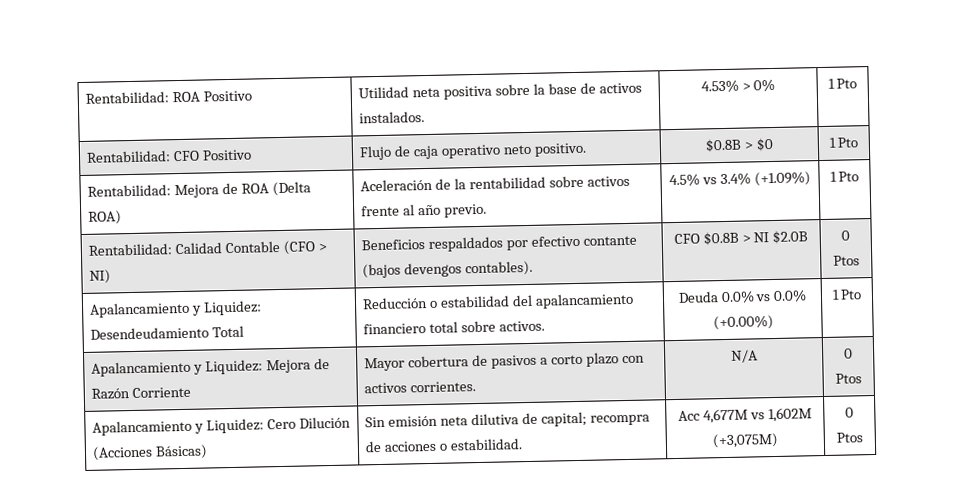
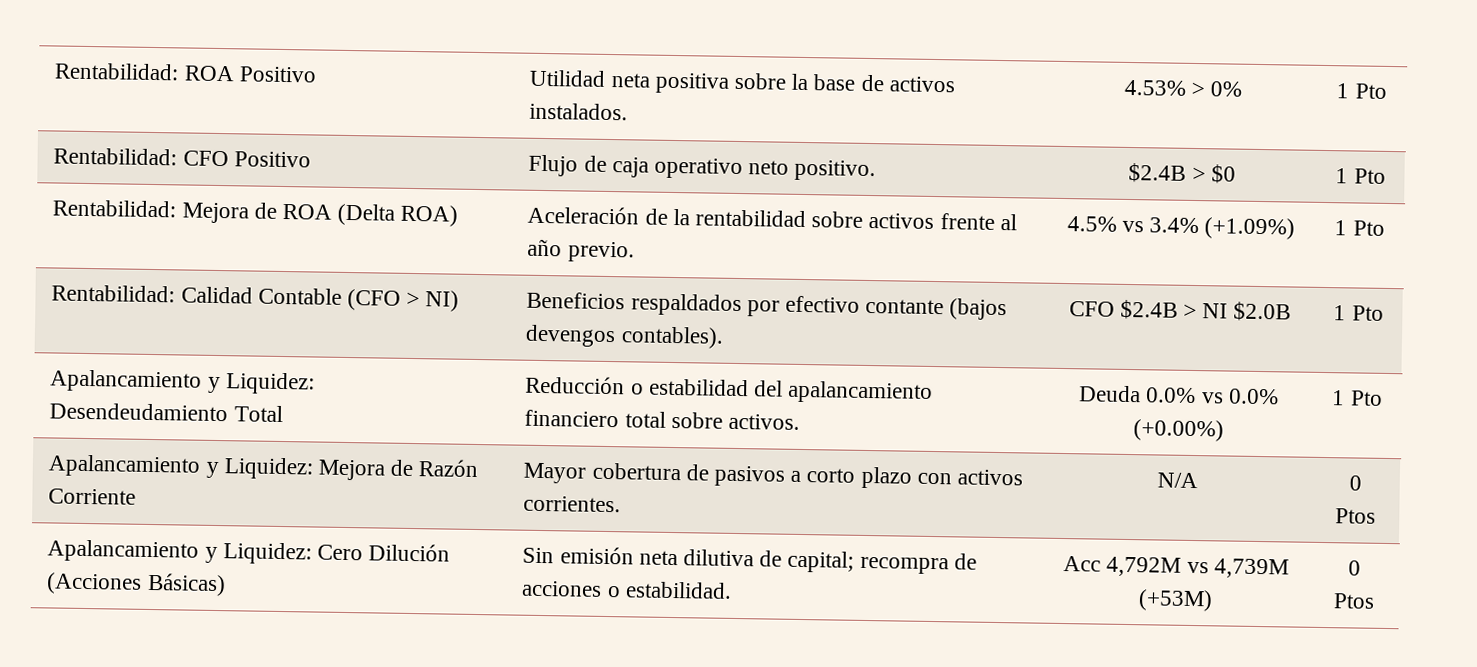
[705,138,743,153] $0.8B -> [1128,162,1187,183] $2.4B
[702,231,739,246] $0.8B -> [1119,299,1178,320] $2.4B
[841,230,850,241] [833,255,860,266] 0 Ptos -> [1333,305,1384,321] 1 Pto
[703,407,812,424] [712,432,779,449] 4,677M vs 1,602M (+3,075M) -> [1106,556,1289,579] [1138,589,1213,612] 4,792M vs 4,739M (+53M)

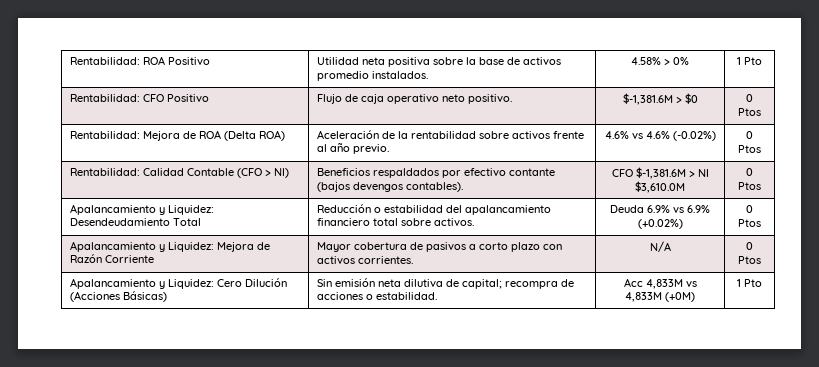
(955, 84) none -> [317,71,370,81] promedio
[1123,79,1186,96] 4.53% -> [631,57,661,65] 4.58%
[1128,162,1187,183] $2.4B -> [622,93,673,105] $-1,381.6M
[1335,168,1386,184] 1 Pto -> [746,94,753,102] [738,108,761,116] 0 Ptos
[1066,216,1296,240] [1334,220,1385,236] 4.5% vs 3.4% (+1.09%) | 1 Pto -> [604,131,716,141] [746,131,753,139] [738,145,761,153] 4.6% vs 4.6% (-0.02%) | 0 Ptos
[1119,299,1178,320] $2.4B -> [635,167,686,179] $-1,381.6M
[1233,301,1292,322] [1333,305,1384,321] $2.0B | 1 Pto -> [635,181,685,193] [746,168,753,176] [738,182,761,190] $3,610.0M | 0 Ptos
[1145,387,1279,405] [1132,419,1224,442] [1331,390,1383,406] 0.0% vs 0.0% (+0.00%) | 1 Pto -> [647,205,710,213] [637,219,683,229] [746,205,753,213] [738,219,761,227] 6.9% vs 6.9% (+0.02%) | 0 Ptos
[1106,556,1289,579] [1138,589,1213,612] [1348,560,1361,576] [1333,593,1375,609] 4,792M vs 4,739M (+53M) | 0 Ptos -> [645,279,697,289] [625,292,695,302] [737,279,762,287] 4,833M vs 4,833M (+0M) | 1 Pto

